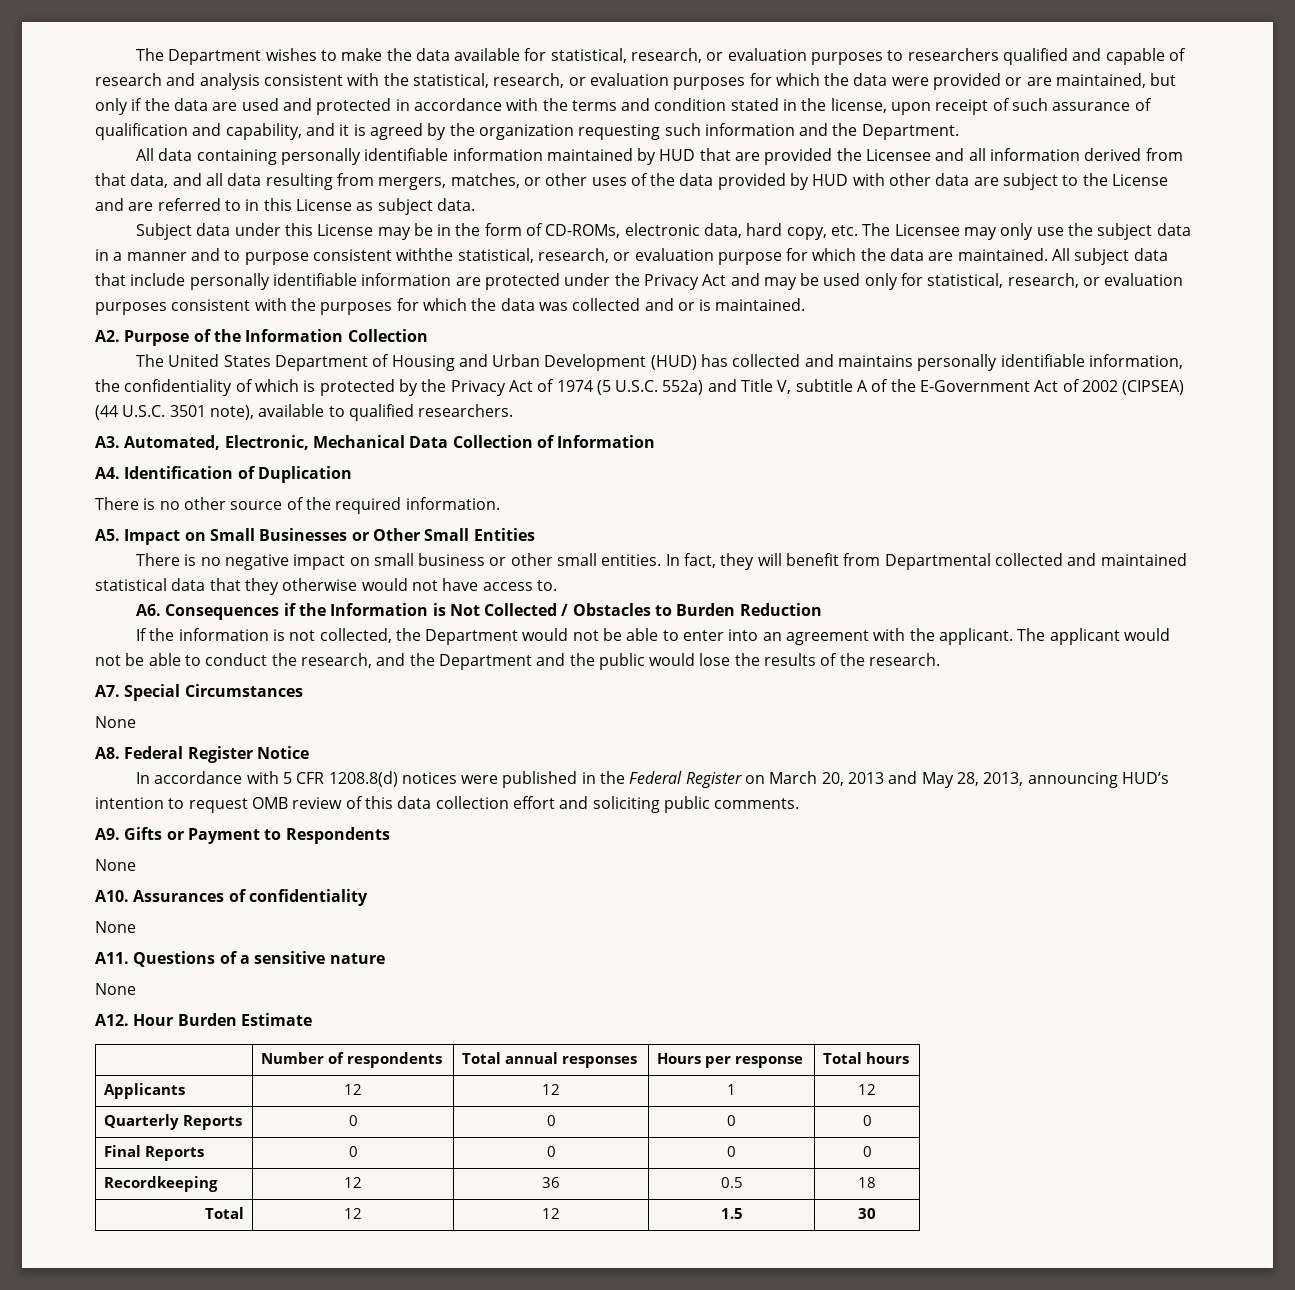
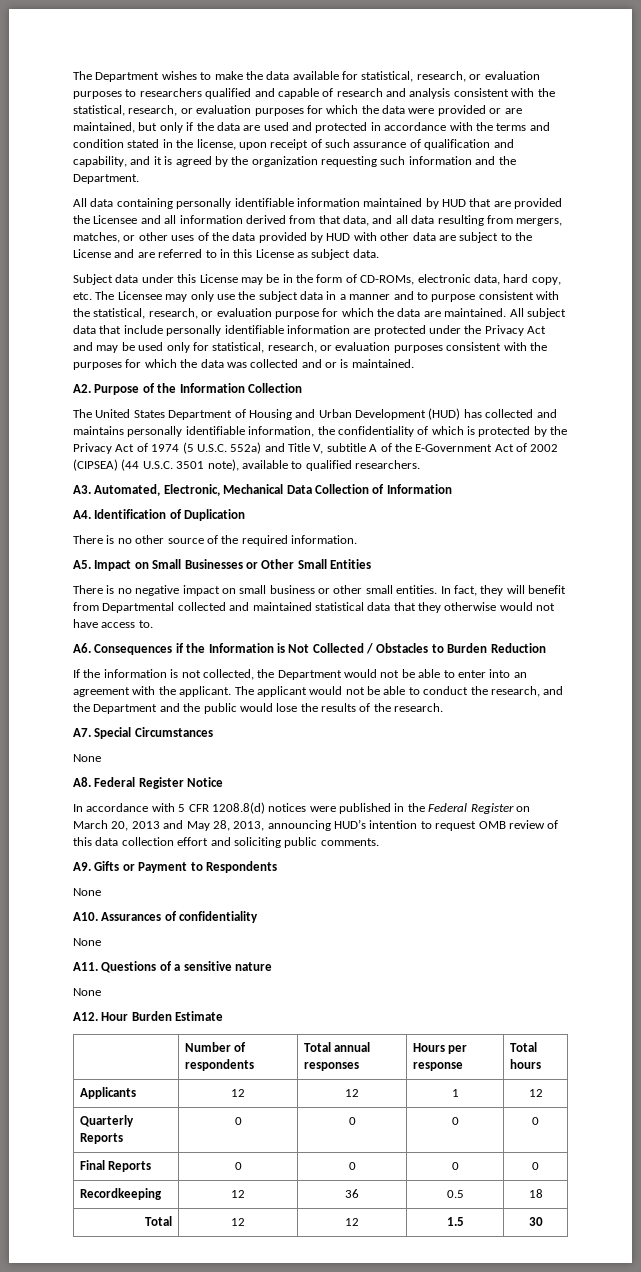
[396,248,454,261] withthe -> [536,291,559,300] [73,308,90,317] with the

